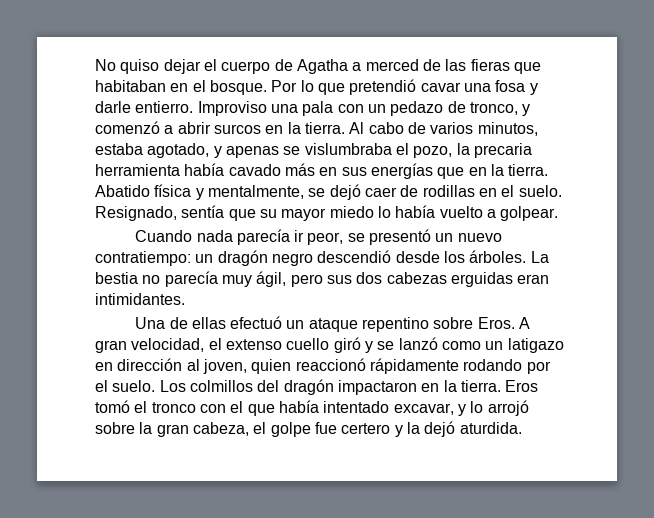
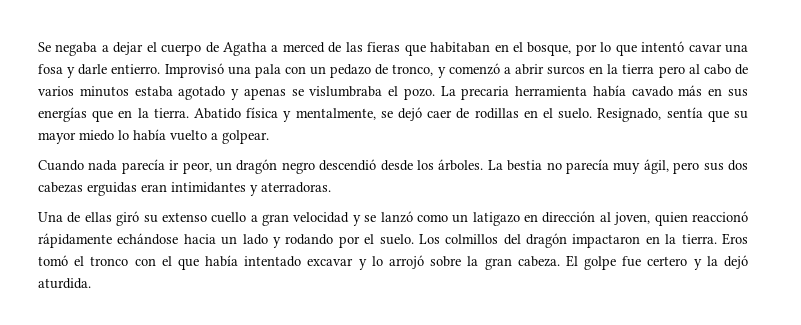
[95,59,160,74] No quiso -> [38,42,109,56] Se negaba a
[209,80,298,95] bosque. Por -> [527,42,597,56] bosque, por
[349,79,417,95] pretendió -> [641,41,685,52] intentó
[197,101,267,116] Improviso -> [164,63,224,78] Improvisó
[304,122,538,136] [95,143,210,158] tierra. Al cabo de varios minutos, estaba agotado, -> [622,64,749,78] [38,86,226,100] tierra pero al cabo de varios minutos estaba agotado
[413,143,470,158] pozo, la -> [403,86,456,100] pozo. La
[347,229,502,245] [95,251,191,266] se presentó un nuevo contratiempo: -> (212, 168) none
[95,293,185,305] intimidantes. -> [171,182,331,196] intimidantes y aterradoras.
[230,316,531,332] [95,337,361,353] efectuó un ataque repentino sobre Eros. A gran velocidad, el extenso cuello giró -> [116,211,350,226] giró su extenso cuello a gran velocidad
(459, 366) none -> [117,233,281,248] echándose hacia un lado y
[393,403,454,415] excavar, -> [307,258,354,266] excavar
[192,422,267,436] cabeza, el -> [517,255,578,267] cabeza. El

